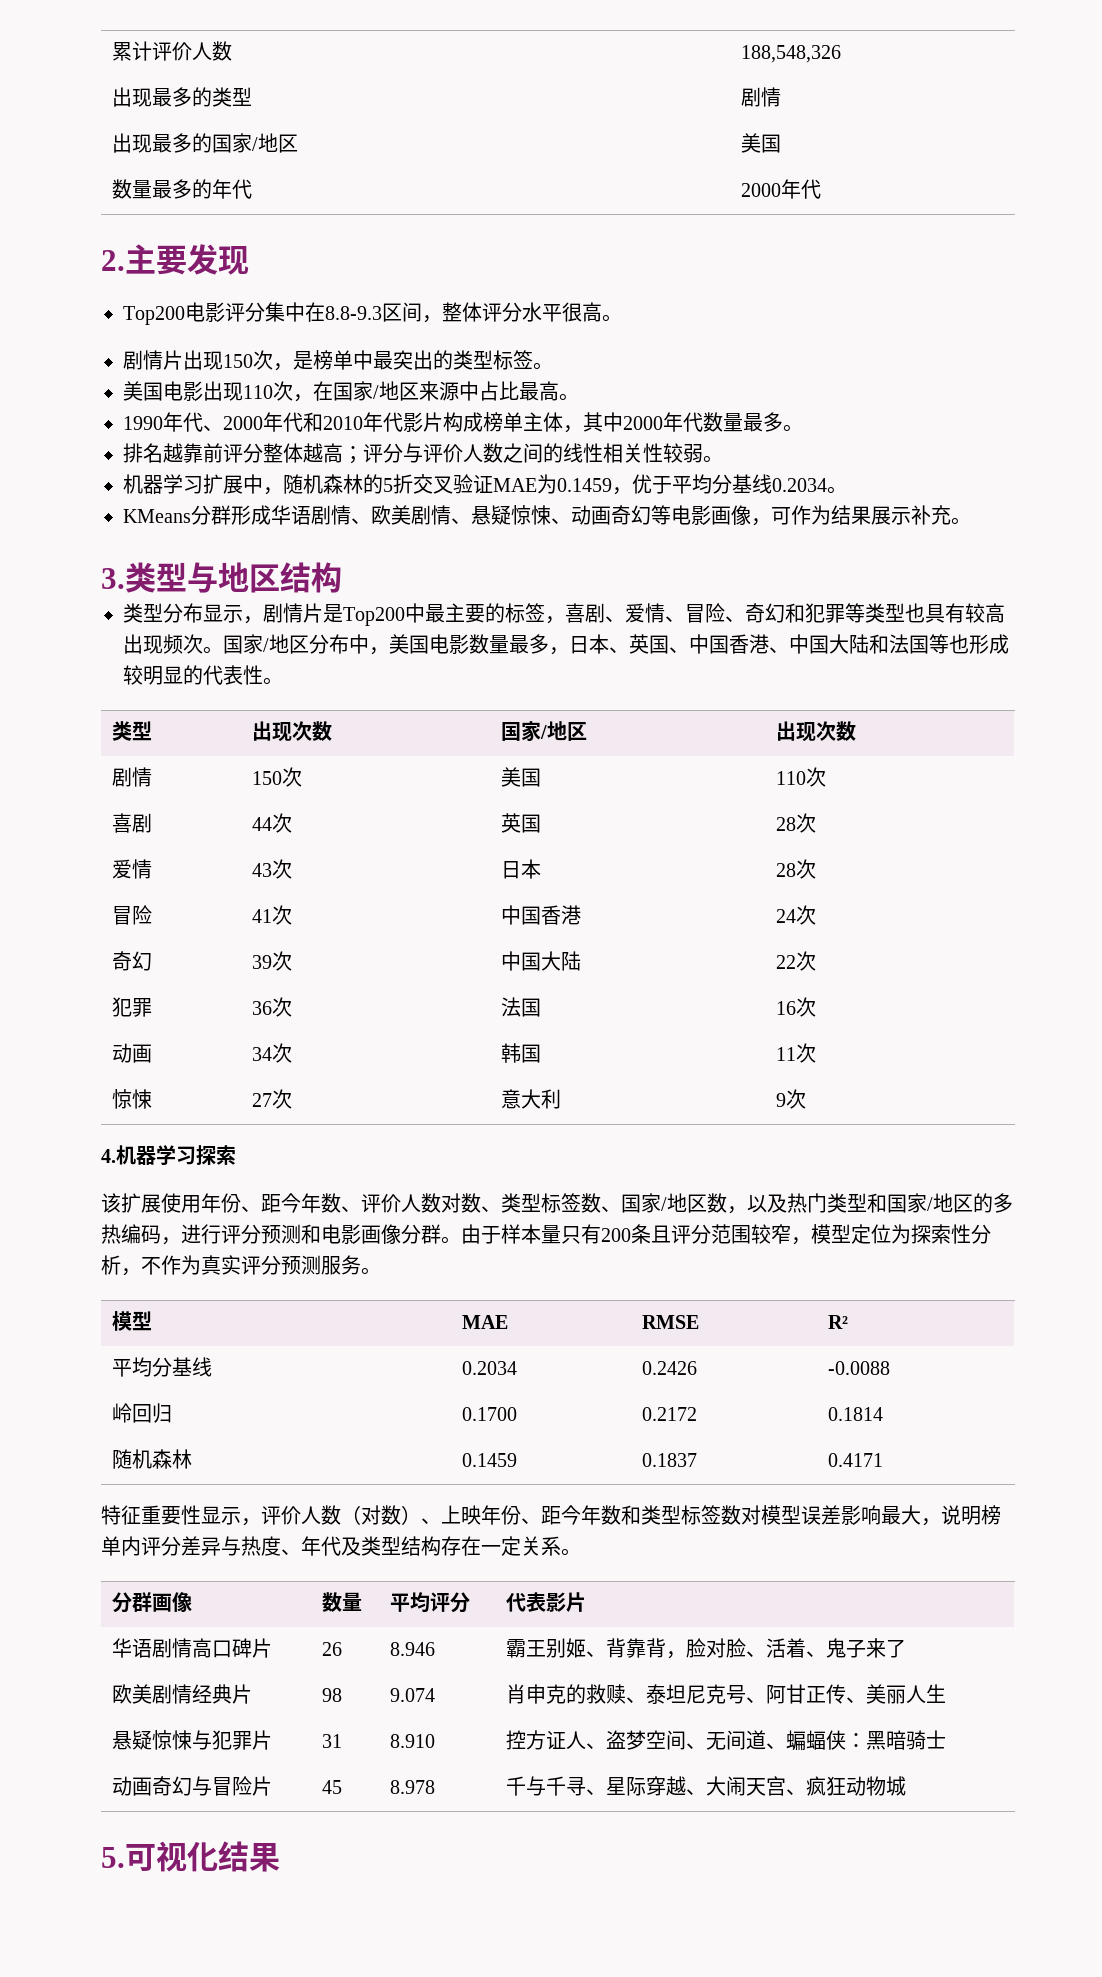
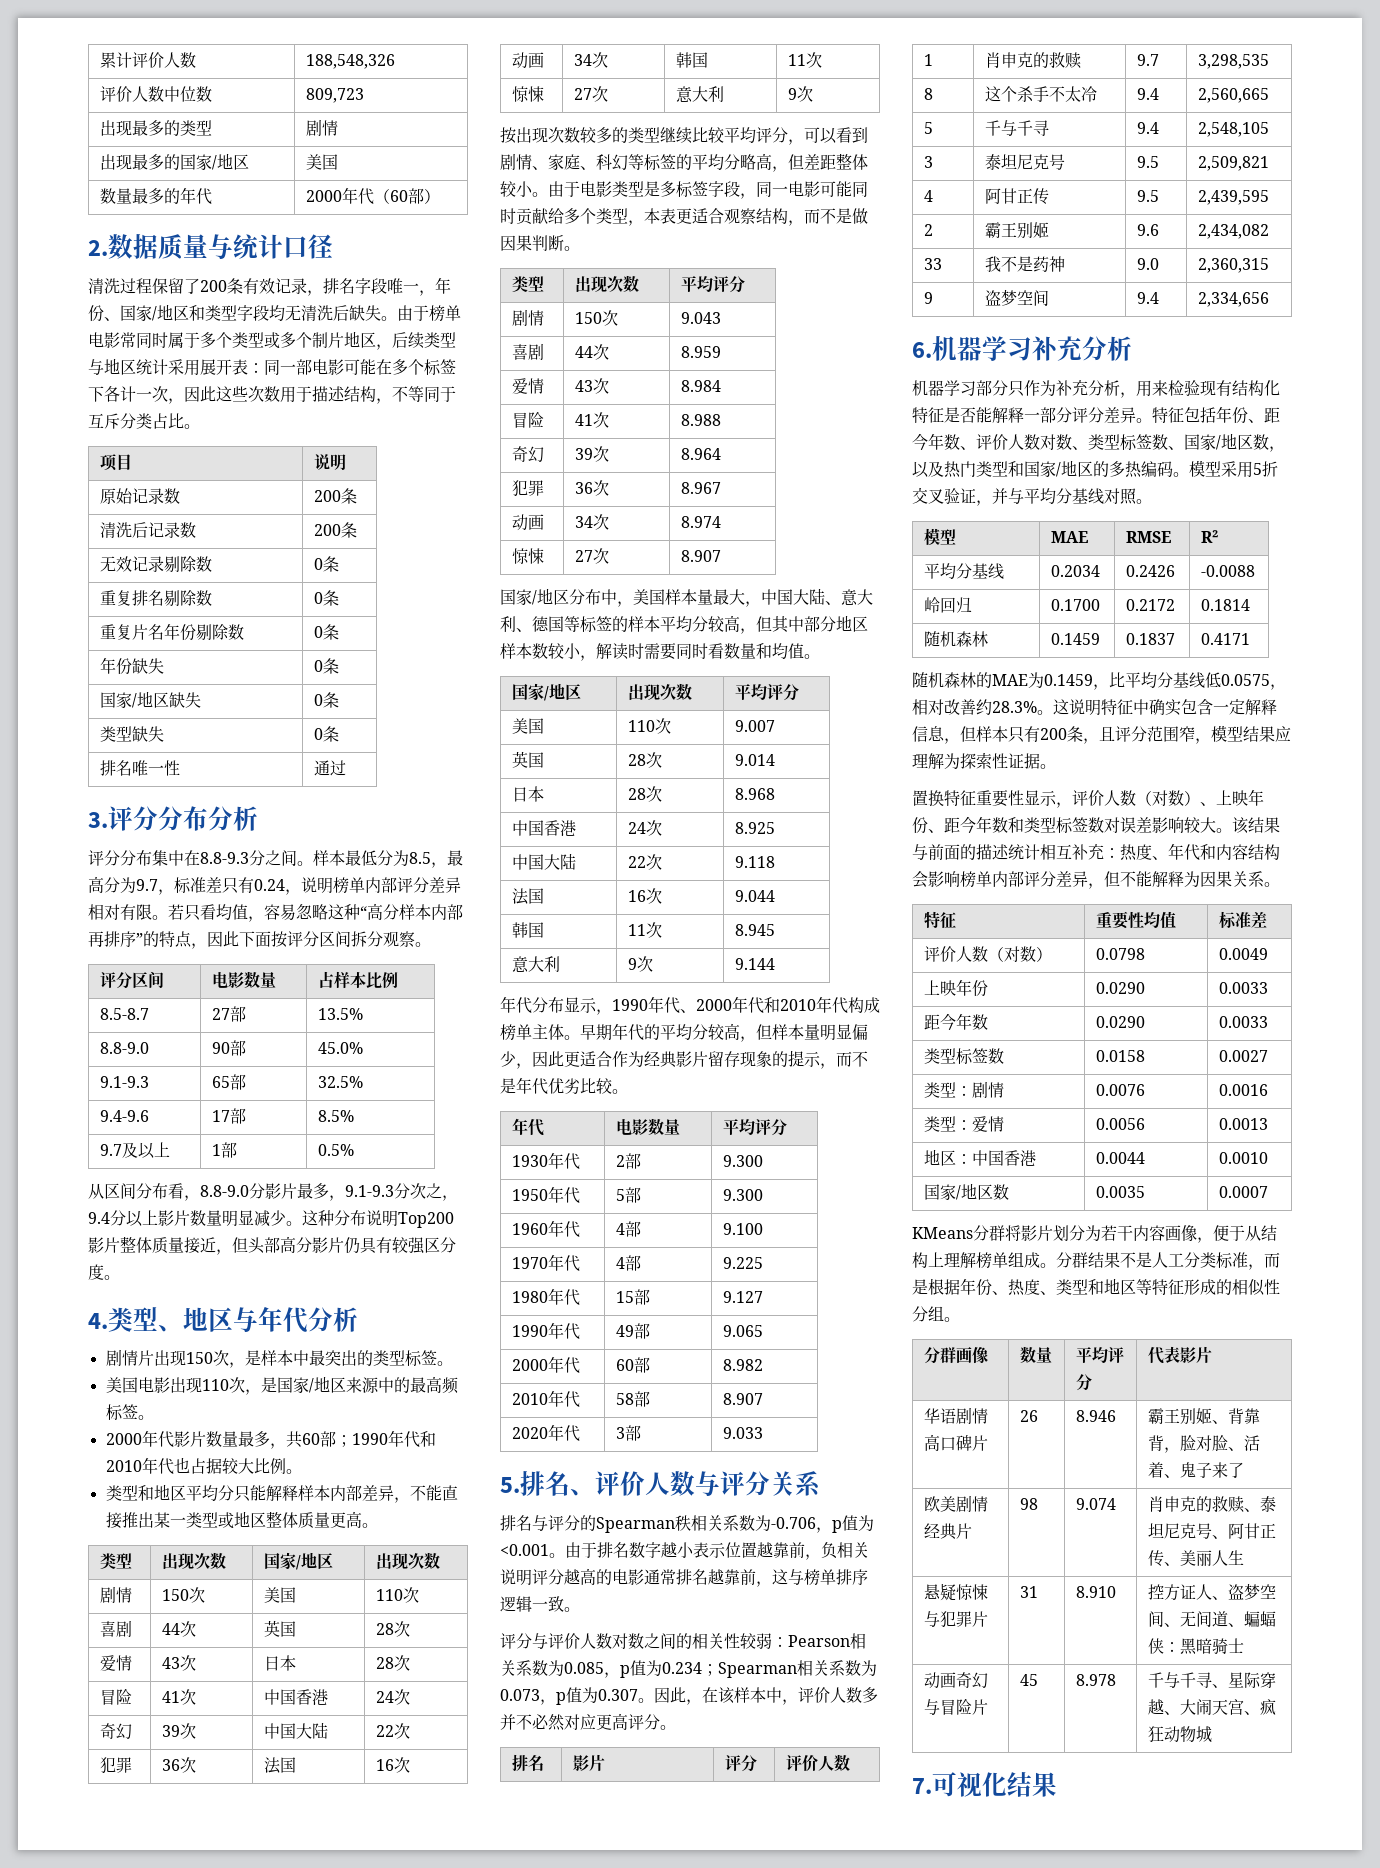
(841, 54) none -> [100,86,213,102] [306,88,365,103] // 评价人数中位数 | 809,723
(821, 189) none -> [374,188,441,204] （60部）
[125,244,249,275] [123,302,622,325] 主要发现 // Top200电影评分集中在8.8-9.3区间，整体评分水平很高。 -> [108,234,333,259] [88,277,451,296] [88,304,461,322] [88,331,456,350] [88,358,456,376] [88,386,456,404] [88,413,200,429] [100,454,133,471] [314,454,347,470] [100,488,181,504] [314,488,358,504] [100,522,197,538] [314,522,358,538] [100,556,213,572] [314,556,340,572] [100,590,213,606] [314,590,340,606] [100,623,245,641] [314,624,340,640] [100,657,165,675] [314,658,340,674] [100,691,202,709] [314,692,340,708] [100,726,165,742] [314,726,340,742] [100,760,181,776] [314,760,347,776] [88,806,258,831] [88,850,463,868] [88,876,461,895] [88,903,463,922] [88,931,431,949] [100,971,165,989] [212,971,277,989] [318,971,399,989] [100,1008,150,1020] [212,1006,247,1022] [318,1008,364,1020] [100,1042,150,1054] [212,1040,247,1056] [318,1042,364,1054] [100,1076,150,1088] [212,1074,247,1090] [318,1076,364,1088] [100,1110,150,1122] [212,1108,247,1124] [318,1110,355,1122] [100,1142,171,1159] [212,1142,238,1158] [318,1144,355,1156] [88,1183,458,1201] [88,1210,454,1228] [88,1236,456,1255] [88,1264,120,1280] [88,1306,358,1333] 数据质量与统计口径 // 清洗过程保留了200条有效记录，排名字段唯一，年份、国家/地区和类型字段均无清洗后缺失。由于榜单电影常同时属于多个类型或多个制片地区，后续类型与地区统计采用展开表：同一部电影可能在多个标签下各计一次，因此这些次数用于描述结构，不等同于互斥分类占比。 // 项目 | 说明 // 原始记录数 | 200条 // 清洗后记录数 | 200条 // 无效记录剔除数 | 0条 // 重复排名剔除数 | 0条 // 重复片名年份剔除数 | 0条 // 年份缺失 | 0条 // 国家/地区缺失 | 0条 // 类型缺失 | 0条 // 排名唯一性 | 通过 // 3.评分分布分析 // 评分分布集中在8.8-9.3分之间。样本最低分为8.5，最高分为9.7，标准差只有0.24，说明榜单内部评分差异相对有限。若只看均值，容易忽略这种“高分样本内部再排序”的特点，因此下面按评分区间拆分观察。 // 评分区间 | 电影数量 | 占样本比例 // 8.5-8.7 | 27部 | 13.5% // 8.8-9.0 | 90部 | 45.0% // 9.1-9.3 | 65部 | 32.5% // 9.4-9.6 | 17部 | 8.5% // 9.7及以上 | 1部 | 0.5% // 从区间分布看，8.8-9.0分影片最多，9.1-9.3分次之，9.4分以上影片数量明显减少。这种分布说明Top200影片整体质量接近，但头部高分影片仍具有较强区分度。 // 4.类型、地区与年代分析
[313,350,353,370] 榜单 -> [260,1350,293,1366] 样本
[313,381,333,401] 在 -> [260,1377,277,1393] 是
[479,381,579,401] [123,412,803,433] [123,443,723,464] [123,474,847,495] [123,505,971,526] [101,562,342,593] [123,603,1005,626] [123,634,1009,655] [123,665,263,685] 占比最高。 // 1990年代、2000年代和2010年代影片构成榜单主体，其中2000年代数量最多。 // 排名越靠前评分整体越高；评分与评价人数之间的线性相关性较弱。 // 机器学习扩展中，随机森林的5折交叉验证MAE为0.1459，优于平均分基线0.2034。 // KMeans分群形成华语剧情、欧美剧情、悬疑惊悚、动画奇幻等电影画像，可作为结果展示补充。 // 3.类型与地区结构 // 类型分布显示，剧情片是Top200中最主要的标签，喜剧、爱情、冒险、奇幻和犯罪等类型也具有较高出现频次。国家/地区分布中，美国电影数量最多，日本、英国、中国香港、中国大陆和法国等也形成较明显的代表性 -> [393,1376,459,1394] [105,1404,154,1421] [105,1430,436,1449] [105,1457,302,1475] [105,1484,458,1503] [105,1511,362,1529] 的最高频标签。 // 2000年代影片数量最多，共60部；1990年代和2010年代也占据较大比例。 // 类型和地区平均分只能解释样本内部差异，不能直接推出某一类型或地区整体质量更高
[101,1145,236,1165] [101,1193,201,1213] 4.机器学习探索 // 该扩展使用 -> [500,127,868,145] [500,153,868,172] [500,181,868,199] [500,208,868,226] [500,235,580,252] [512,276,545,293] [575,275,640,293] [681,276,746,293] [512,309,545,326] [575,310,619,326] [681,312,722,324] [512,343,545,360] [575,344,610,360] [681,346,722,358] [512,378,545,394] [575,378,610,394] [681,380,722,392] [512,412,545,428] [575,412,610,428] [681,414,722,426] [512,446,545,462] [575,446,610,462] [681,448,722,460] [512,480,545,496] [575,480,610,496] [681,482,722,494] [512,514,545,531] [575,514,610,530] [681,516,722,528] [512,548,545,564] [575,548,610,564] [681,550,722,562] [500,588,873,607] [500,615,868,634] [500,643,820,661] [512,683,582,701] [628,683,693,701] [735,684,800,701] [512,718,545,734] [628,718,672,734] [735,720,776,732] [512,751,545,768] [628,752,663,768] [735,754,776,766] [512,786,545,802] [628,786,663,802] [735,788,776,800] [512,820,577,837] [628,820,663,836] [735,822,776,834] [512,853,577,870] [628,854,663,870] [735,856,776,868] [512,888,545,905] [628,888,663,904] [735,890,776,902] [512,922,545,938] [628,922,663,938] [735,924,776,936] [512,956,561,973] [628,956,654,972] [735,958,776,970] [500,996,880,1015] [500,1023,868,1042] [500,1050,868,1069] [500,1077,628,1095] [512,1118,545,1136] [616,1118,681,1136] [723,1119,788,1136] [512,1152,581,1170] [616,1153,642,1169] [723,1155,764,1167] [512,1186,581,1204] [616,1187,642,1203] [723,1189,764,1201] [512,1220,581,1238] [616,1221,642,1237] [723,1223,764,1235] [512,1254,581,1272] [616,1255,642,1271] [723,1257,764,1269] [512,1288,581,1306] [616,1289,651,1305] [723,1291,764,1303] [512,1322,581,1340] [616,1323,651,1339] [723,1325,764,1337] [512,1356,581,1374] [616,1357,651,1373] [723,1359,764,1371] [512,1390,581,1408] [616,1391,651,1407] [723,1393,764,1405] [512,1424,581,1442] [616,1425,642,1441] [723,1427,764,1439] [500,1471,820,1497] [500,1515,874,1533] [500,1542,869,1560] [500,1568,868,1587] [500,1596,580,1612] [500,1633,866,1649] [500,1660,877,1678] [500,1687,878,1705] [500,1713,676,1731] [512,1754,545,1771] [573,1754,606,1771] [725,1755,758,1772] [786,1754,851,1772] [924,54,934,66] [985,52,1083,69] [1137,54,1160,66] [1198,54,1270,69] [924,88,934,100] [985,86,1098,102] [1137,88,1160,100] [1198,88,1270,103] [924,122,934,134] [985,120,1050,136] [1137,122,1160,134] [1198,122,1270,137] [924,156,934,168] [985,154,1066,170] [1137,156,1160,168] [1198,156,1270,171] [924,190,934,202] [985,188,1050,205] [1137,190,1160,202] [1198,190,1270,205] [924,224,934,236] [985,222,1050,238] [1137,224,1160,236] [1198,224,1270,239] [924,258,943,270] [985,256,1066,272] [1137,258,1160,270] [1198,258,1270,273] [924,292,934,304] [985,289,1050,306] [1137,292,1160,304] [1198,292,1270,307] [912,336,1132,361] [912,380,1280,398] [912,407,1216,424] 按出现次数较多的类型继续比较平均评分，可以看到剧情、家庭、科幻等标签的平均分略高，但差距整体较小。由于电影类型是多标签字段，同一电影可能同时贡献给多个类型，本表更适合观察结构，而不是做因果判断。 // 类型 | 出现次数 | 平均评分 // 剧情 | 150次 | 9.043 // 喜剧 | 44次 | 8.959 // 爱情 | 43次 | 8.984 // 冒险 | 41次 | 8.988 // 奇幻 | 39次 | 8.964 // 犯罪 | 36次 | 8.967 // 动画 | 34次 | 8.974 // 惊悚 | 27次 | 8.907 // 国家/地区分布中，美国样本量最大，中国大陆、意大利、德国等标签的样本平均分较高，但其中部分地区样本数较小，解读时需要同时看数量和均值。 // 国家/地区 | 出现次数 | 平均评分 // 美国 | 110次 | 9.007 // 英国 | 28次 | 9.014 // 日本 | 28次 | 8.968 // 中国香港 | 24次 | 8.925 // 中国大陆 | 22次 | 9.118 // 法国 | 16次 | 9.044 // 韩国 | 11次 | 8.945 // 意大利 | 9次 | 9.144 // 年代分布显示，1990年代、2000年代和2010年代构成榜单主体。早期年代的平均分较高，但样本量明显偏少，因此更适合作为经典影片留存现象的提示，而不是年代优劣比较。 // 年代 | 电影数量 | 平均评分 // 1930年代 | 2部 | 9.300 // 1950年代 | 5部 | 9.300 // 1960年代 | 4部 | 9.100 // 1970年代 | 4部 | 9.225 // 1980年代 | 15部 | 9.127 // 1990年代 | 49部 | 9.065 // 2000年代 | 60部 | 8.982 // 2010年代 | 58部 | 8.907 // 2020年代 | 3部 | 9.033 // 5.排名、评价人数与评分关系 // 排名与评分的Spearman秩相关系数为-0.706，p值为<0.001。由于排名数字越小表示位置越靠前，负相关说明评分越高的电影通常排名越靠前，这与榜单排序逻辑一致。 // 评分与评价人数对数之间的相关性较弱：Pearson相关系数为0.085，p值为0.234；Spearman相关系数为0.073，p值为0.307。因此，在该样本中，评价人数多并不必然对应更高评分。 // 排名 | 影片 | 评分 | 评价人数 // 1 | 肖申克的救赎 | 9.7 | 3,298,535 // 8 | 这个杀手不太冷 | 9.4 | 2,560,665 // 5 | 千与千寻 | 9.4 | 2,548,105 // 3 | 泰坦尼克号 | 9.5 | 2,509,821 // 4 | 阿甘正传 | 9.5 | 2,439,595 // 2 | 霸王别姬 | 9.6 | 2,434,082 // 33 | 我不是药神 | 9.0 | 2,360,315 // 9 | 盗梦空间 | 9.4 | 2,334,656 // 6.机器学习补充分析 // 机器学习部分只作为补充分析，用来检验现有结构化特征是否能解释一部分评分差异。特征包括
[161,1224,991,1245] [101,1255,361,1276] ，进行评分预测和电影画像分群。由于样本量只有200条且评分范围较窄，模型定位为探索性分析，不作为真实评分预测服务 -> [1173,460,1278,478] [912,487,1137,506] 。模型采用5折交叉验证，并与平均分基线对照
(883, 1460) none -> [912,672,1286,690] [912,699,1277,716] [912,725,1291,744] [912,752,1056,769] [912,790,944,807] 随机森林的MAE为0.1459，比平均分基线低0.0575，相对改善约28.3%。这说明特征中确实包含一定解释信息，但样本只有200条，且评分范围窄，模型结果应理解为探索性证据。 // 置换
[761,1505,801,1525] 模型 -> (1120, 825) none
[881,1505,1001,1526] [101,1536,561,1556] 最大，说明榜单内评分差异与热度、年代及类型结构存在一定关系 -> [1184,817,1280,834] [912,843,1280,861] [912,871,1280,889] [924,911,957,928] [1096,911,1177,929] [1219,911,1268,928] [924,946,1053,962] [1096,948,1146,960] [1219,948,1269,960] [924,979,989,997] [1096,982,1146,994] [1219,982,1269,994] [924,1013,989,1031] [1096,1016,1146,1028] [1219,1016,1269,1028] [924,1048,1005,1065] [1096,1050,1146,1062] [1219,1050,1269,1062] [924,1081,1005,1098] [1096,1084,1146,1096] [1219,1084,1269,1096] [924,1116,1005,1132] [1096,1118,1146,1130] [1219,1118,1269,1130] [924,1149,1037,1167] [1096,1152,1146,1164] [1219,1152,1269,1164] [924,1183,1010,1201] [1096,1186,1146,1198] [1219,1186,1269,1198] [912,1225,1277,1243] [912,1252,1280,1270] [912,1278,1280,1296] [912,1306,944,1322] 较大。该结果与前面的描述统计相互补充：热度、年代和内容结构会影响榜单内部评分差异，但不能解释为因果关系。 // 特征 | 重要性均值 | 标准差 // 评价人数（对数） | 0.0798 | 0.0049 // 上映年份 | 0.0290 | 0.0033 // 距今年数 | 0.0290 | 0.0033 // 类型标签数 | 0.0158 | 0.0027 // 类型：剧情 | 0.0076 | 0.0016 // 类型：爱情 | 0.0056 | 0.0013 // 地区：中国香港 | 0.0044 | 0.0010 // 国家/地区数 | 0.0035 | 0.0007 // KMeans分群将影片划分为若干内容画像，便于从结构上理解榜单组成。分群结果不是人工分类标准，而是根据年份、热度、类型和地区等特征形成的相似性分组
[101,1847,125,1868] 5. -> [912,1778,932,1794] 7.

